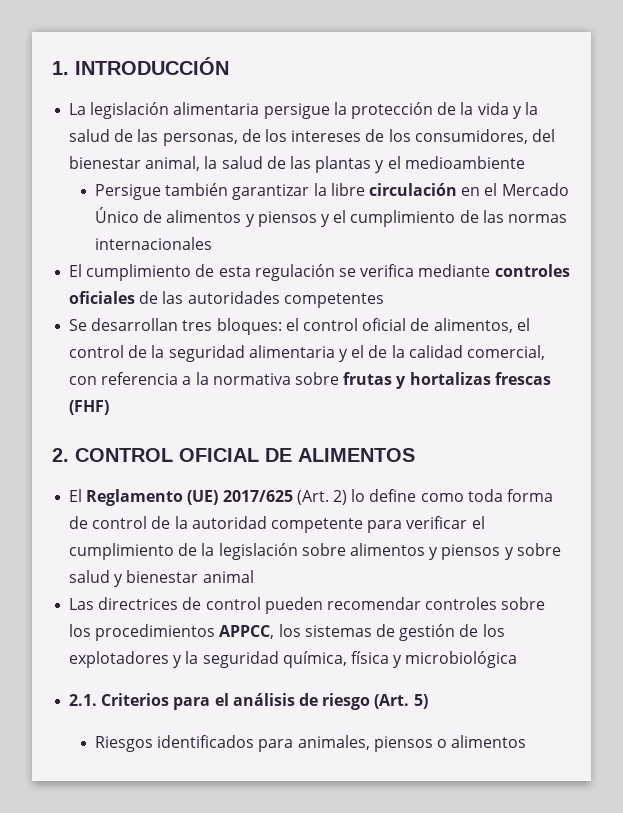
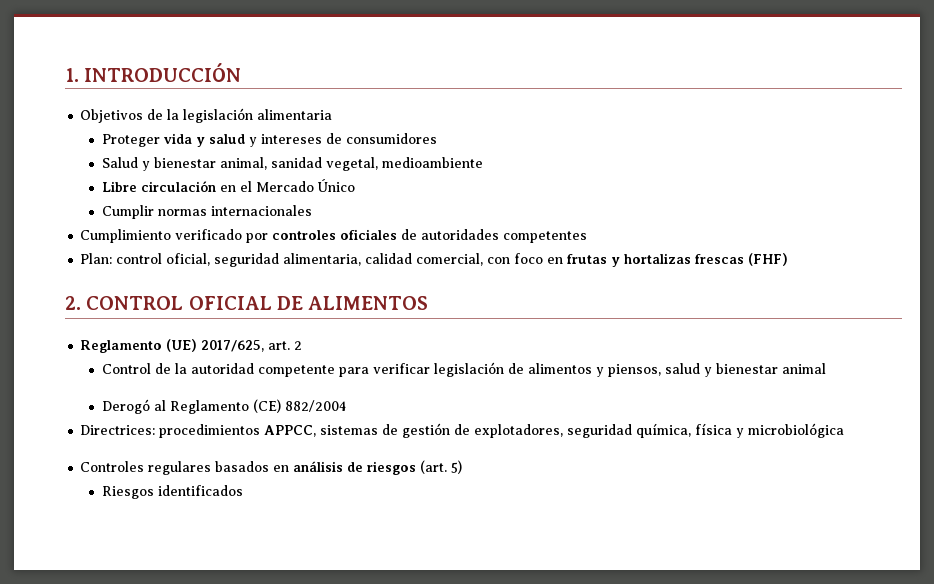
[69,103,87,115] La -> [80,109,180,123] Objetivos de la
[263,102,538,119] [69,129,555,146] [69,156,525,173] [95,183,365,200] persigue la protección de la vida y la salud de las personas, de los intereses de los consumidores, del bienestar animal, la salud de las plantas y el medioambiente // Persigue también garantizar la libre -> [101,133,437,147] [101,157,483,171] [101,181,137,192] // Proteger vida y salud y intereses de consumidores // Salud y bienestar animal, sanidad vegetal, medioambiente // Libre
[143,210,567,227] [95,237,213,250] [69,264,491,281] de alimentos y piensos y el cumplimiento de las normas internacionales // El cumplimiento de esta regulación se verifica mediante -> [101,205,312,219] [80,229,269,243] // Cumplir normas internacionales // Cumplimiento verificado por
[162,291,184,304] las -> (418, 234) none
[69,318,530,335] [69,345,545,362] [69,372,339,385] Se desarrollan tres bloques: el control oficial de alimentos, el control de la seguridad alimentaria y el de la calidad comercial, con referencia a la normativa sobre -> [80,253,564,267] Plan: control oficial, seguridad alimentaria, calidad comercial, con foco en
[69,489,83,502] El -> (429, 303) none
[222,489,553,505] [69,516,148,529] 2017/625 (Art. 2) lo define como toda forma de control -> [201,340,303,352] [101,363,151,374] 2017/625, art. 2 // Control
[471,516,485,529] [69,543,561,560] [69,570,254,587] [69,597,546,614] [69,624,92,637] el cumplimiento de la legislación sobre alimentos y piensos y sobre salud y bienestar animal // Las directrices de control pueden recomendar controles sobre los -> [433,362,826,377] [101,399,346,414] [80,425,156,435] legislación de alimentos y piensos, salud y bienestar animal // Derogó al Reglamento (CE) 882/2004 // Directrices:
[278,624,301,637] los -> (317, 431) none
[482,624,505,637] [69,651,199,668] los explotadores y la -> [474,424,564,438] explotadores,
[69,693,428,710] [95,735,527,752] 2.1. Criterios para el análisis de riesgo (Art. 5) // Riesgos identificados para animales, piensos o alimentos -> [80,460,463,475] [101,485,243,499] Controles regulares basados en análisis de riesgos (art. 5) // Riesgos identificados

